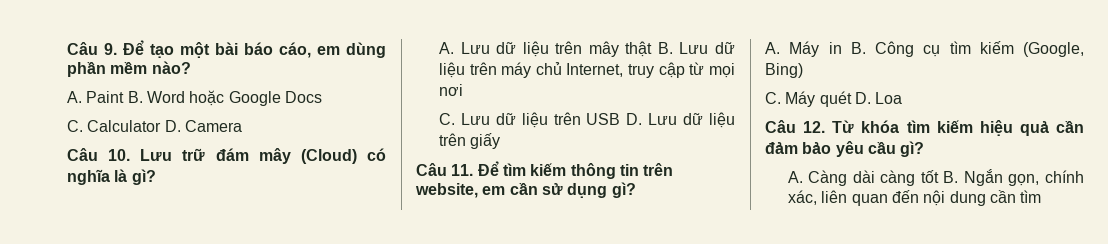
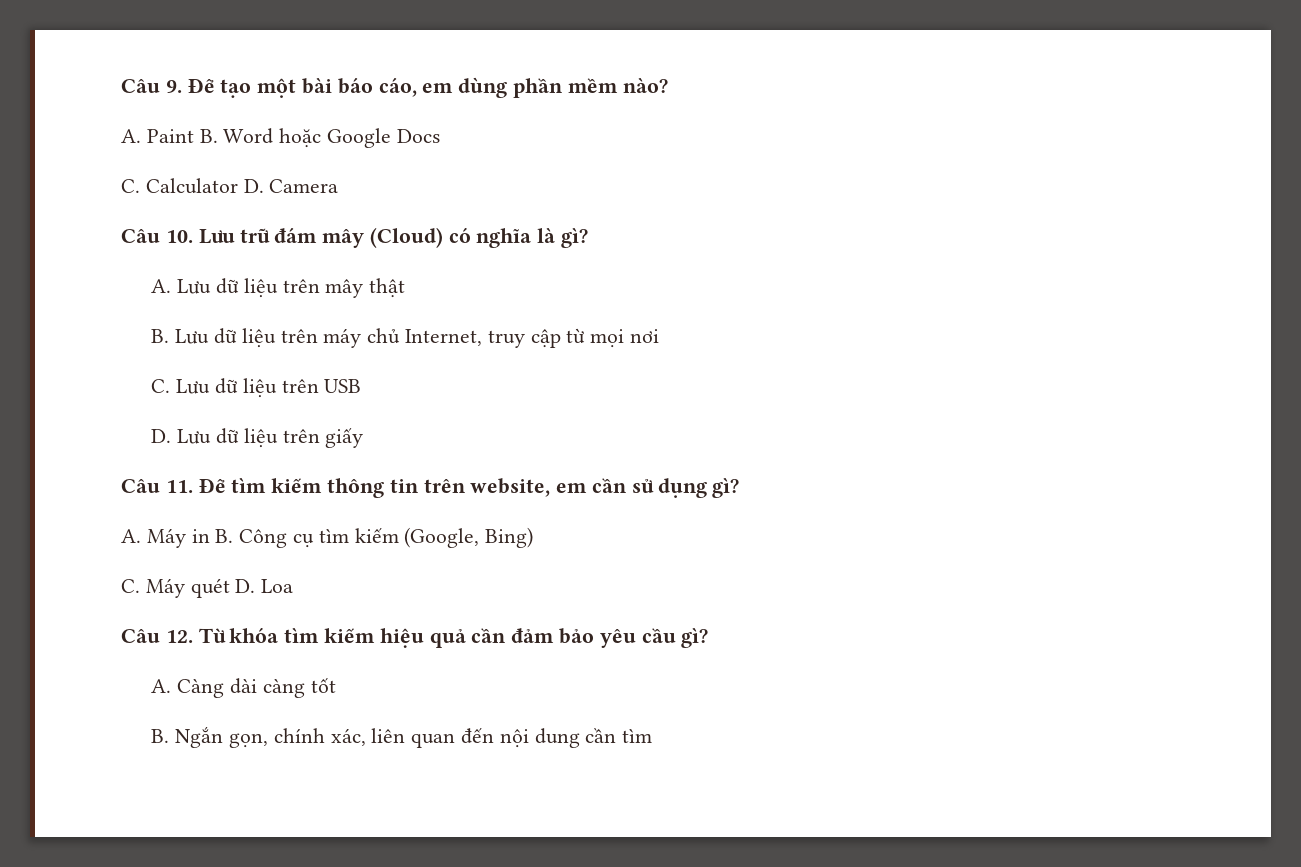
(653, 49) none -> (406, 288) //
(621, 119) none -> (362, 386) //
(939, 176) none -> (336, 685) //

